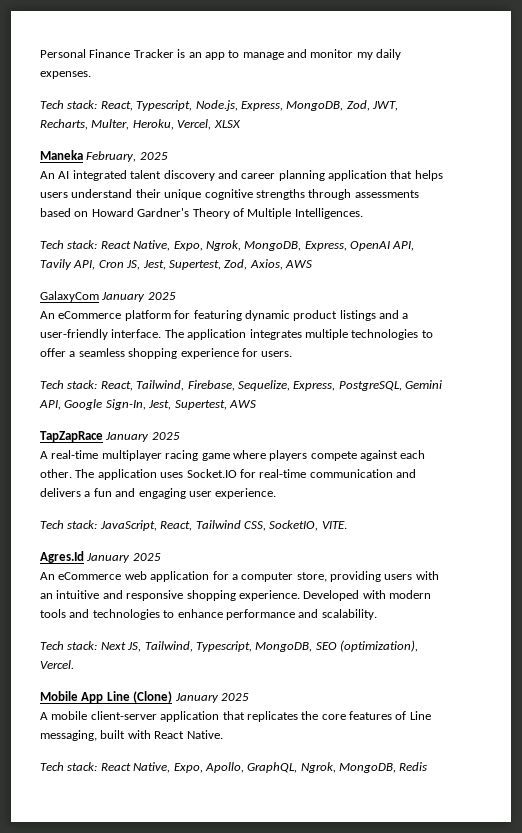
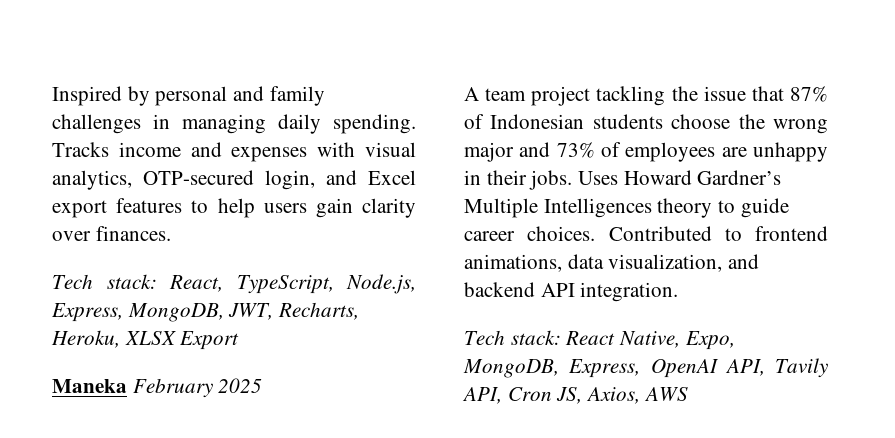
[40,49,402,60] [40,71,91,79] [40,100,193,111] Personal Finance Tracker is an app to manage and monitor my daily expenses. // Tech stack: React, Typescript, -> [52,86,325,106] [52,114,416,134] [52,142,416,162] [52,170,416,190] [52,198,416,218] [52,226,171,241] [52,274,334,294] Inspired by personal and family challenges in managing daily spending. Tracks income and expenses with visual analytics, OTP-secured login, and Excel export features to help users gain clarity over finances. // Tech stack: React, TypeScript,
[346,100,370,111] Zod, -> (224, 312) none
[91,119,212,130] Multer, Heroku, Vercel, -> [51,330,120,348] Heroku,
(241, 124) none -> [179,331,240,350] Export
[86,151,168,162] [40,170,443,181] [40,189,419,200] [40,208,363,219] [40,240,241,251] February, 2025 // An AI integrated talent discovery and career planning application that helps users understand their unique cognitive strengths through assessments based on Howard Gardner's Theory of Multiple Intelligences. // Tech stack: React Native, Expo, Ngrok, -> [132,378,263,398] [464,86,828,106] [464,114,828,134] [464,142,828,162] [464,170,782,190] [464,198,789,218] [464,226,828,241] [464,254,760,272] [464,282,679,302] [464,330,735,350] February 2025 // A team project tackling the issue that 87% of Indonesian students choose the wrong major and 73% of employees are unhappy in their jobs. Uses Howard Gardner’s Multiple Intelligences theory to guide career choices. Contributed to frontend animations, data visualization, and backend API integration. // Tech stack: React Native, Expo,
[142,259,248,270] Jest, Supertest, Zod, -> (583, 395) none
[40,291,176,302] [40,310,409,321] [40,329,433,340] [40,348,293,359] [40,380,442,391] [39,399,256,410] [40,431,180,442] [40,450,426,461] [40,469,416,480] [40,488,277,499] [40,520,347,531] [40,551,161,563] [40,571,439,582] [40,590,431,601] [40,609,377,620] [40,640,418,652] [40,660,74,669] [40,691,249,703] [40,711,431,722] [40,730,223,741] [40,762,428,773] // GalaxyCom January 2025 // An eCommerce platform for featuring dynamic product listings and a user-friendly interface. The application integrates multiple technologies to offer a seamless shopping experience for users. // Tech stack: React, Tailwind, Firebase, Sequelize, Express, PostgreSQL, Gemini API, Google Sign-In, Jest, Supertest, AWS // TapZapRace January 2025 // A real-time multiplayer racing game where players compete against each other. The application uses Socket.IO for real-time communication and delivers a fun and engaging user experience. // Tech stack: JavaScript, React, Tailwind CSS, SocketIO, VITE. // Agres.Id January 2025 // An eCommerce web application for a computer store, providing users with an intuitive and responsive shopping experience. Developed with modern tools and technologies to enhance performance and scalability. // Tech stack: Next JS, Tailwind, Typescript, MongoDB, SEO (optimization), Vercel. // Mobile App Line (Clone) January 2025 // A mobile client-server application that replicates the core features of Line messaging, built with React Native. // Tech stack: React Native, Expo, Apollo, GraphQL, Ngrok, MongoDB, Redis -> (688, 394) none

